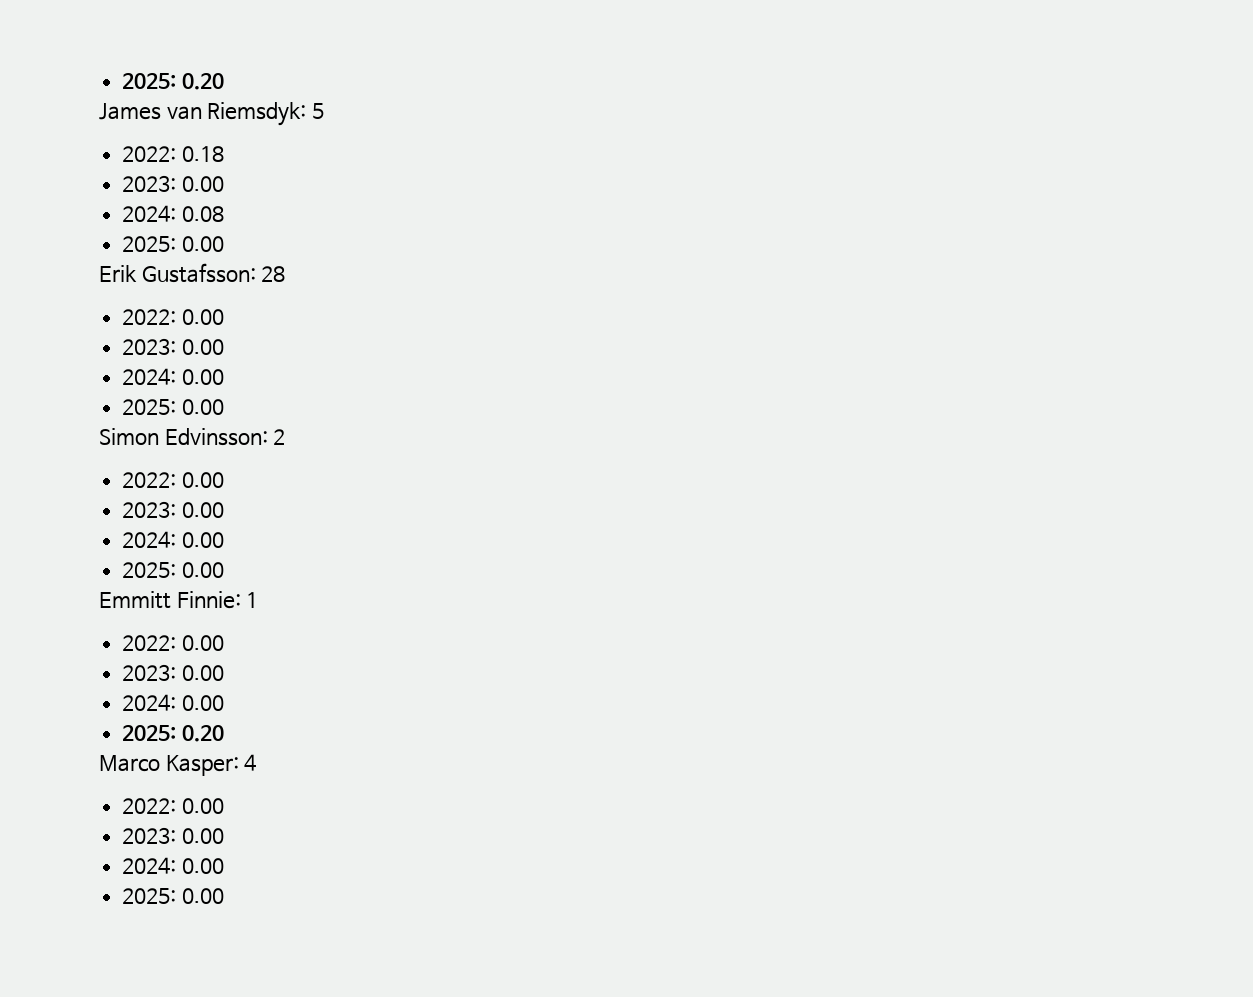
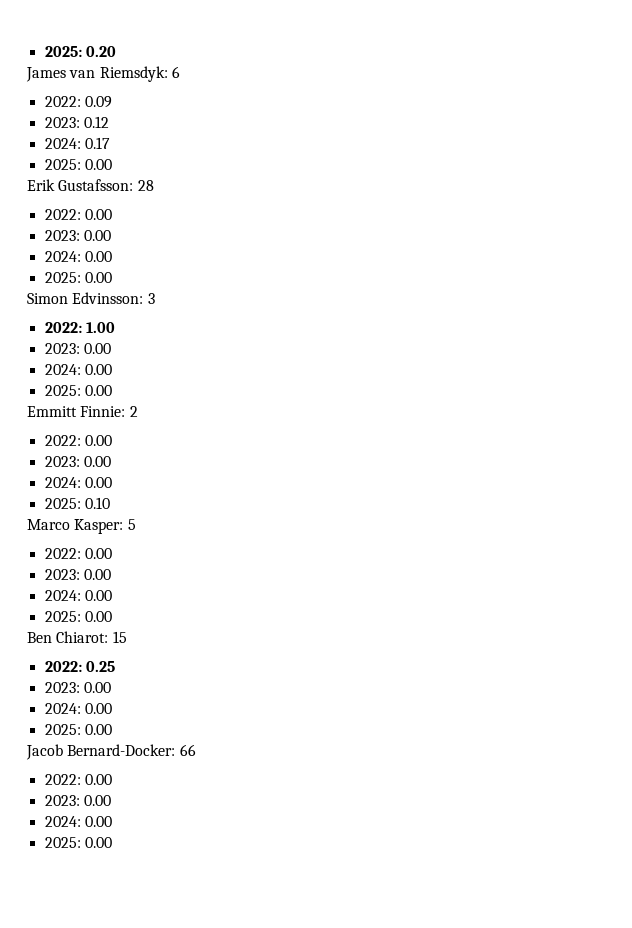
[311,103,324,119] [122,146,224,162] [122,175,224,192] [122,205,224,222] 5 // 2022: 0.18 // 2023: 0.00 // 2024: 0.08 -> [171,66,180,78] [44,96,112,108] [44,116,109,128] [44,137,110,149] 6 // 2022: 0.09 // 2023: 0.12 // 2024: 0.17
(268, 437) none -> [147,293,155,304] [44,322,115,333] [44,343,111,354] [44,364,112,375] [44,385,112,396] [27,406,126,417] 3 // 2022: 1.00 // 2023: 0.00 // 2024: 0.00 // 2025: 0.00 // Emmitt Finnie:
[122,562,224,578] [99,591,259,609] [122,635,224,651] [122,664,224,681] [122,694,224,711] [122,725,224,742] [99,754,257,776] // 2025: 0.00 // Emmitt Finnie: 1 // 2022: 0.00 // 2023: 0.00 // 2024: 0.00 // 2025: 0.20 // Marco Kasper: 4 -> [44,497,110,509] [27,519,136,534] [44,548,112,559] [44,569,111,580] [44,590,112,601] [44,611,112,622] [27,631,127,643] [44,661,115,672] [44,682,111,693] [44,703,112,714] [44,724,112,735] [26,744,196,760] // 2025: 0.10 // Marco Kasper: 5 // 2022: 0.00 // 2023: 0.00 // 2024: 0.00 // 2025: 0.00 // Ben Chiarot: 15 // 2022: 0.25 // 2023: 0.00 // 2024: 0.00 // 2025: 0.00 // Jacob Bernard-Docker: 66

